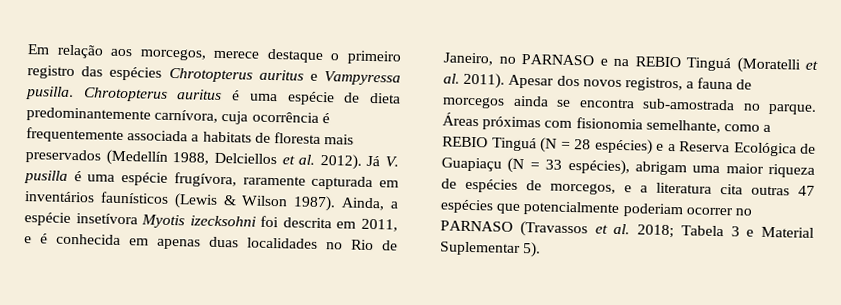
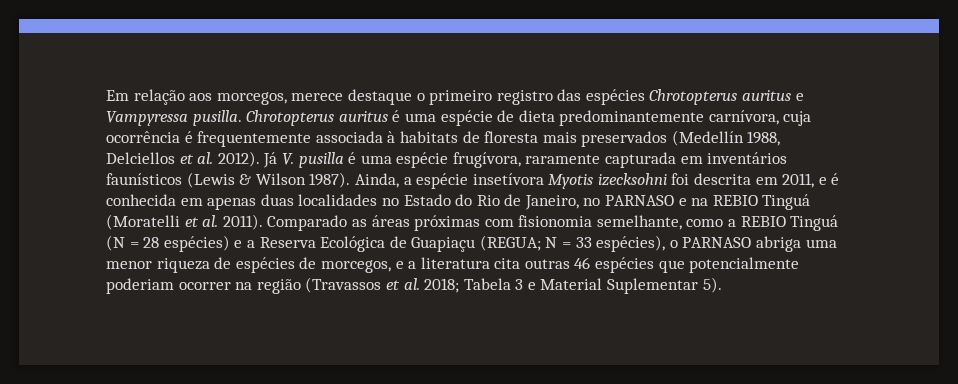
[191,134,200,142] a -> [387,131,396,143] à
(343, 246) none -> [403,194,473,206] Estado do
[508,74,753,92] [442,95,817,115] [442,112,479,127] Apesar dos novos registros, a fauna de morcegos ainda se encontra sub-amostrada no parque. Áreas -> [267,215,410,231] Comparado as áreas
[507,157,525,174] (N -> [479,235,558,251] (REGUA; N
[634,161,764,176] abrigam uma maior -> [669,236,837,252] [106,261,152,269] o PARNASO abriga uma menor
[798,185,815,196] 47 -> [574,257,591,269] 46
[734,208,752,216] [440,220,513,232] no PARNASO -> [235,279,301,294] na região

